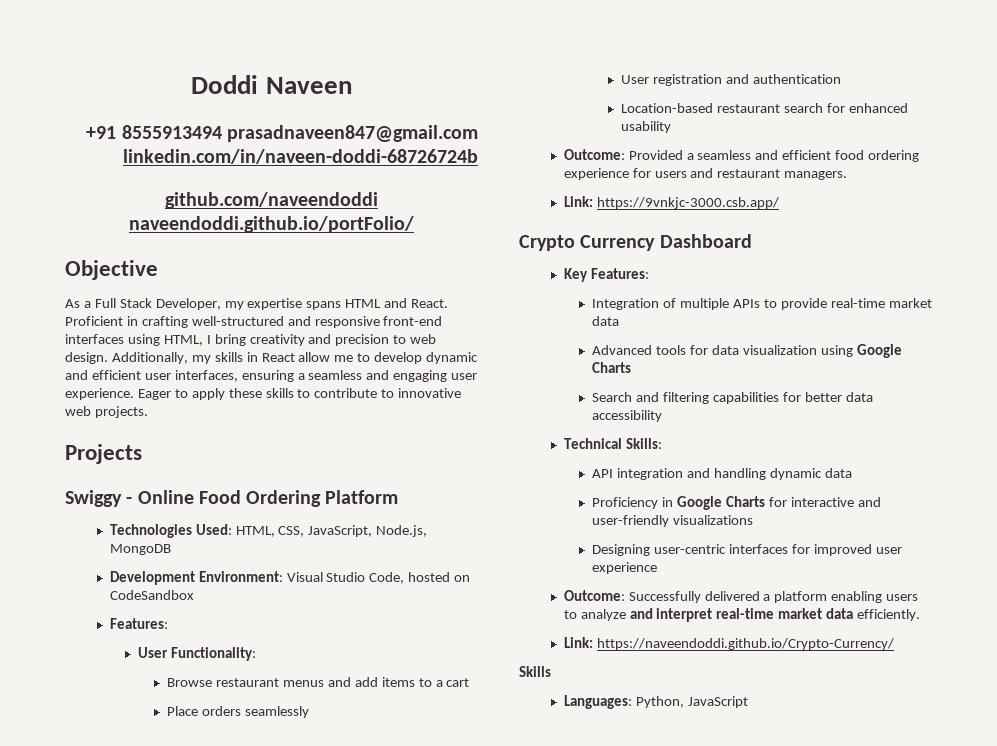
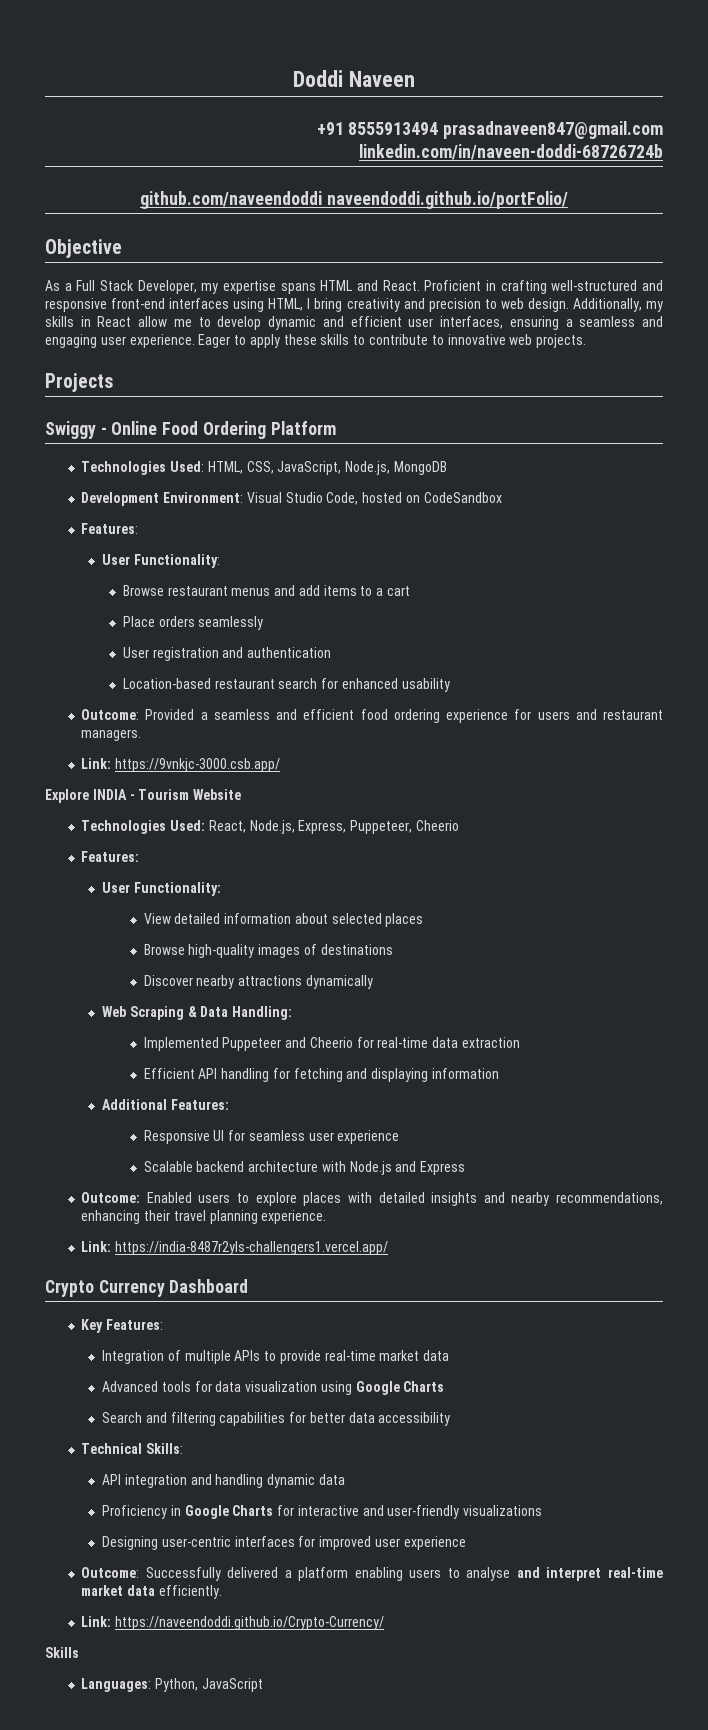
(779, 203) none -> [45,789,242,803] [81,820,459,834] [81,851,140,862] [101,882,221,896] [143,913,424,927] [143,944,393,958] [143,975,373,989] [101,1006,293,1020] [143,1037,520,1051] [143,1068,499,1082] [101,1099,229,1110] [143,1130,400,1144] [143,1161,466,1175] [81,1192,663,1206] [81,1210,327,1224] [81,1241,388,1255] // Explore INDIA - Tourism Website // Technologies Used: React, Node.js, Express, Puppeteer, Cheerio // Features: // User Functionality: // View detailed information about selected places // Browse high-quality images of destinations // Discover nearby attractions dynamically // Web Scraping & Data Handling: // Implemented Puppeteer and Cheerio for real-time data extraction // Efficient API handling for fetching and displaying information // Additional Features: // Responsive UI for seamless user experience // Scalable backend architecture with Node.js and Express // Outcome: Enabled users to explore places with detailed insights and nearby recommendations, enhancing their travel planning experience. // Link: https://india-8487r2yls-challengers1.vercel.app/
[580,609,626,621] analyze -> [466,1567,511,1581] analyse

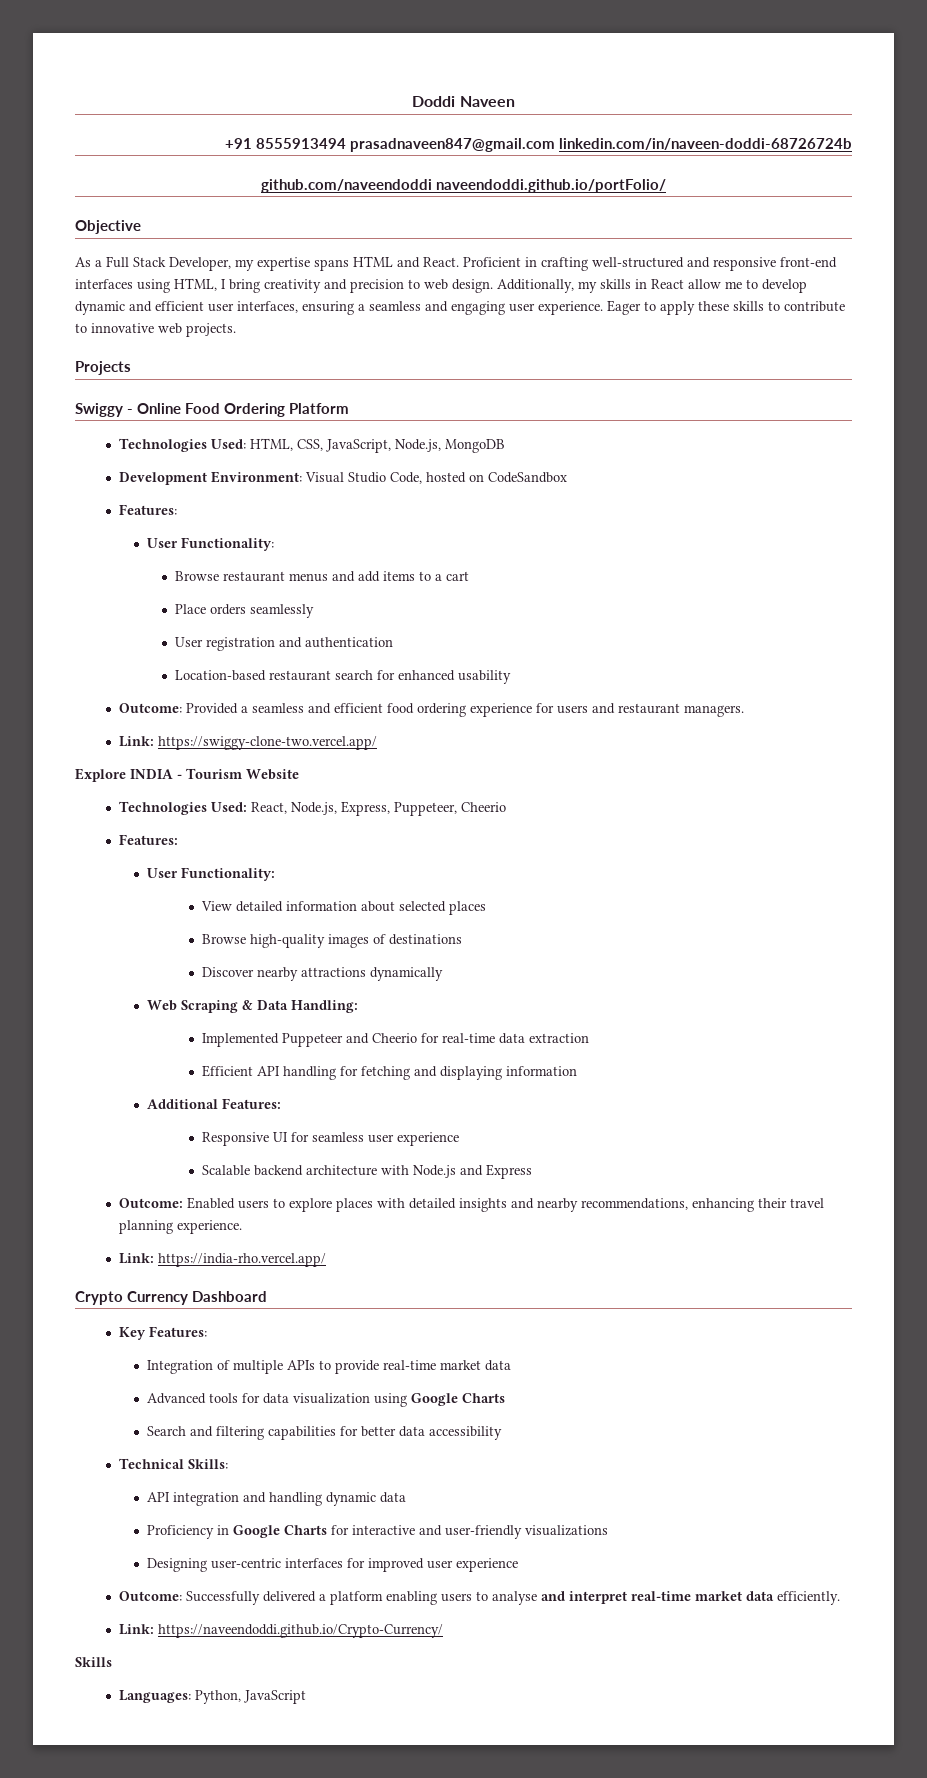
[114,758,280,772] https://9vnkjc-3000.csb.app/ -> [157,736,377,750] https://swiggy-clone-two.vercel.app/
[114,1241,388,1255] https://india-8487r2yls-challengers1.vercel.app/ -> [157,1253,326,1267] https://india-rho.vercel.app/

